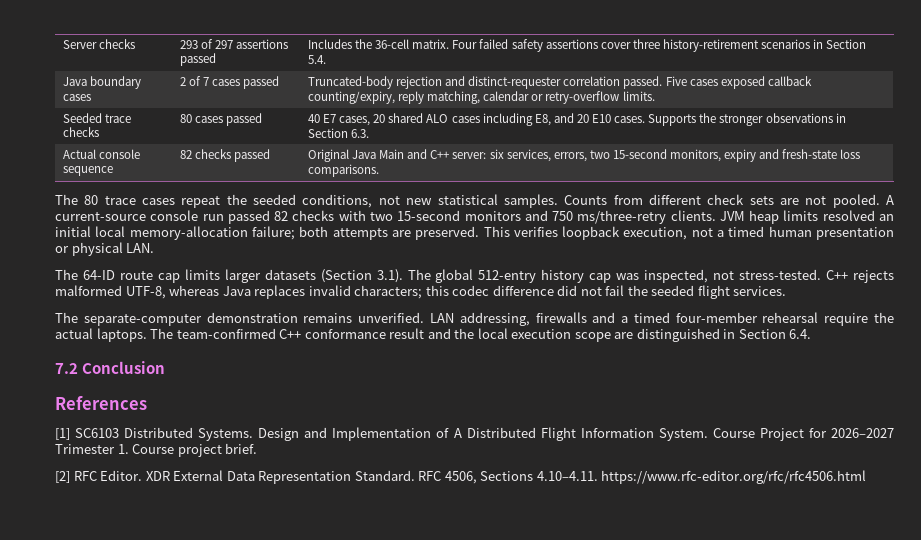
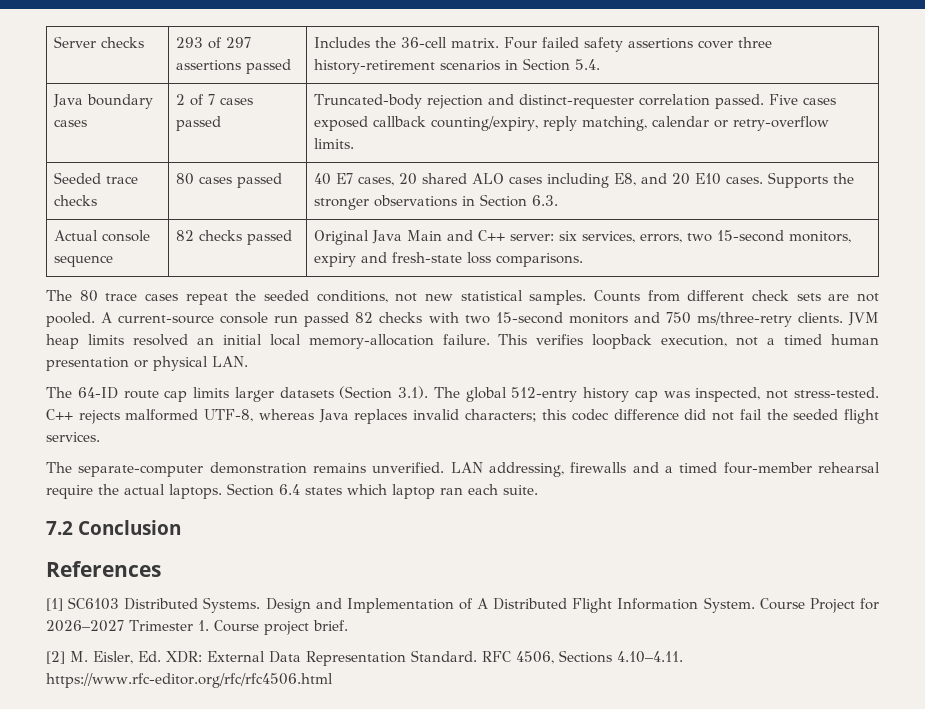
[251,226,480,240] failure; both attempts are preserved. -> [442,334,490,345] failure.
[150,328,812,342] The team-confirmed C++ conformance result and the local execution scope are distinguished in Section 6.4. -> [227,483,538,499] Section 6.4 states which laptop ran each suite.
[73,470,170,481] RFC Editor. XDR -> [70,651,202,664] M. Eisler, Ed. XDR:

